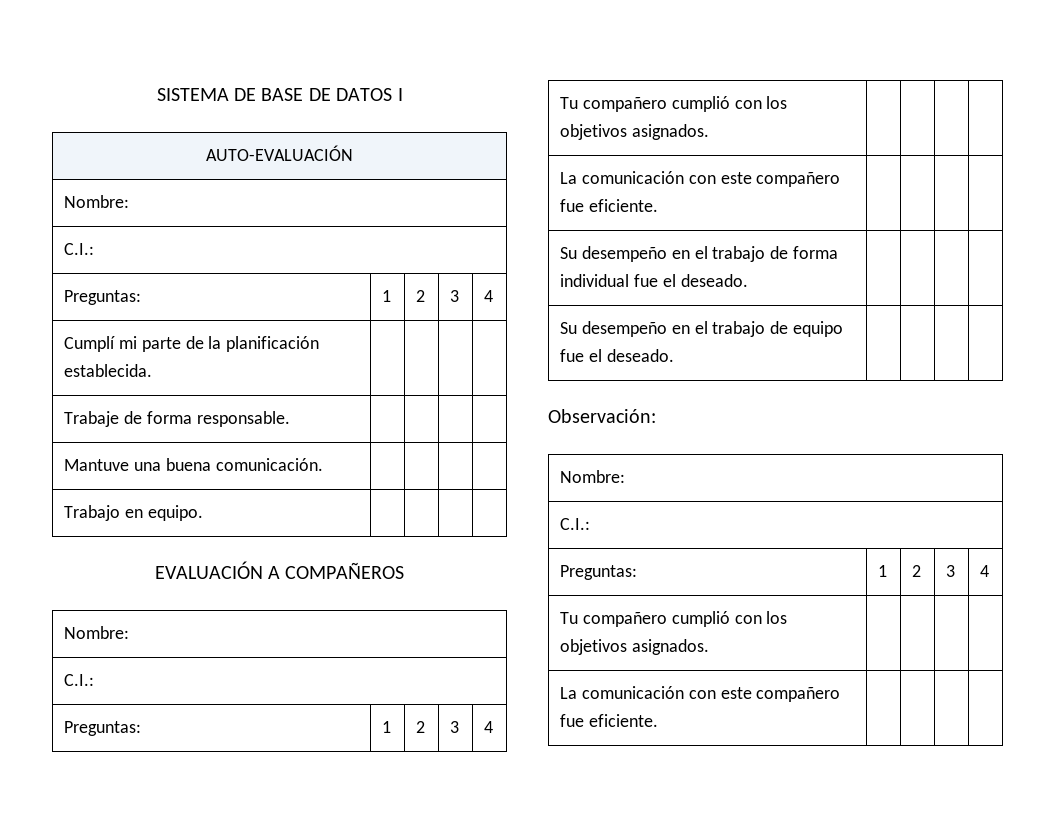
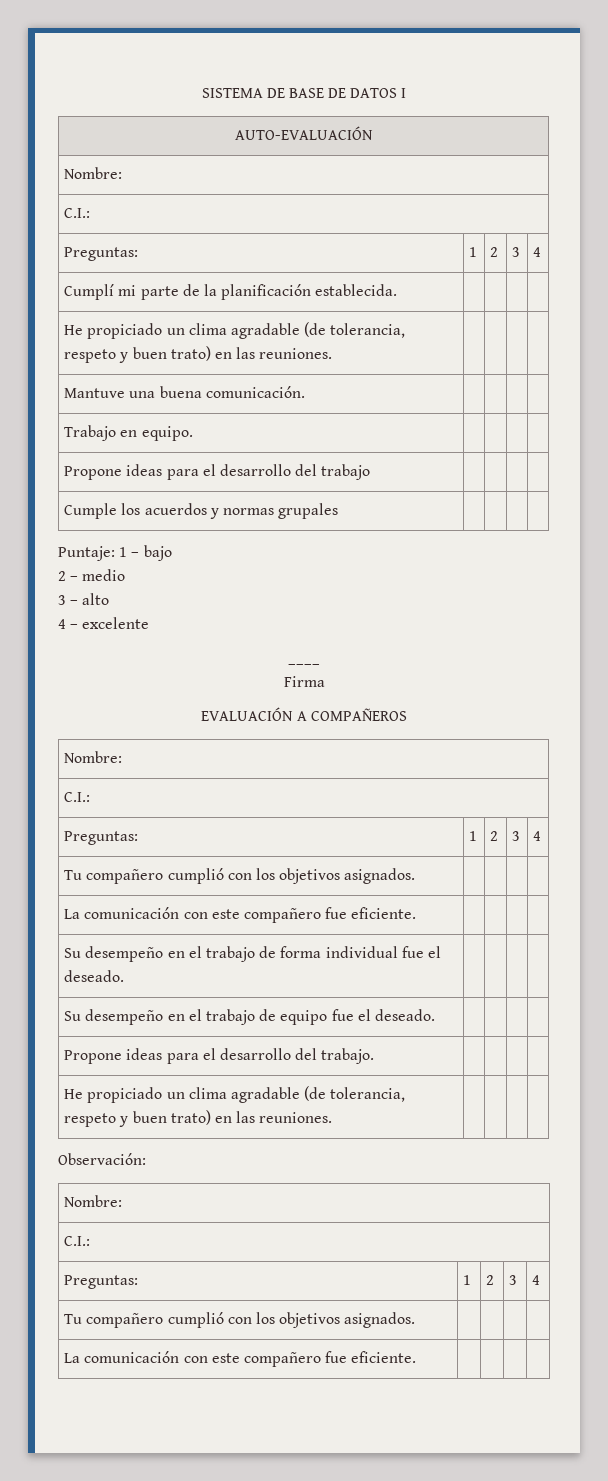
[63,411,290,427] Trabaje de forma responsable. -> [64,322,406,339] [64,346,333,363] He propiciado un clima agradable (de tolerancia, respeto y buen trato) en las reuniones.
(203, 513) none -> [64,464,371,480] [64,503,339,519] [58,545,172,561] [58,569,126,581] [58,593,110,605] [58,617,150,629] [288,663,320,665] [283,676,325,687] // Propone ideas para el desarrollo del trabajo | | | | // Cumple los acuerdos y normas grupales | | | | // Puntaje: 1 – bajo // 2 – medio // 3 – alto // 4 – excelente // ____ // Firma
(674, 355) none -> [64,1048,375,1064] [64,1086,406,1103] [64,1110,333,1127] // Propone ideas para el desarrollo del trabajo. | | | | // He propiciado un clima agradable (de tolerancia, respeto y buen trato) en las reuniones. | | | |

